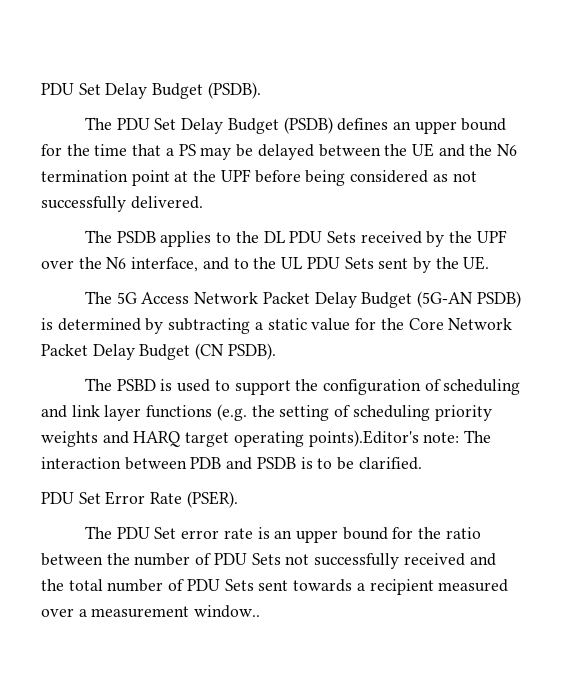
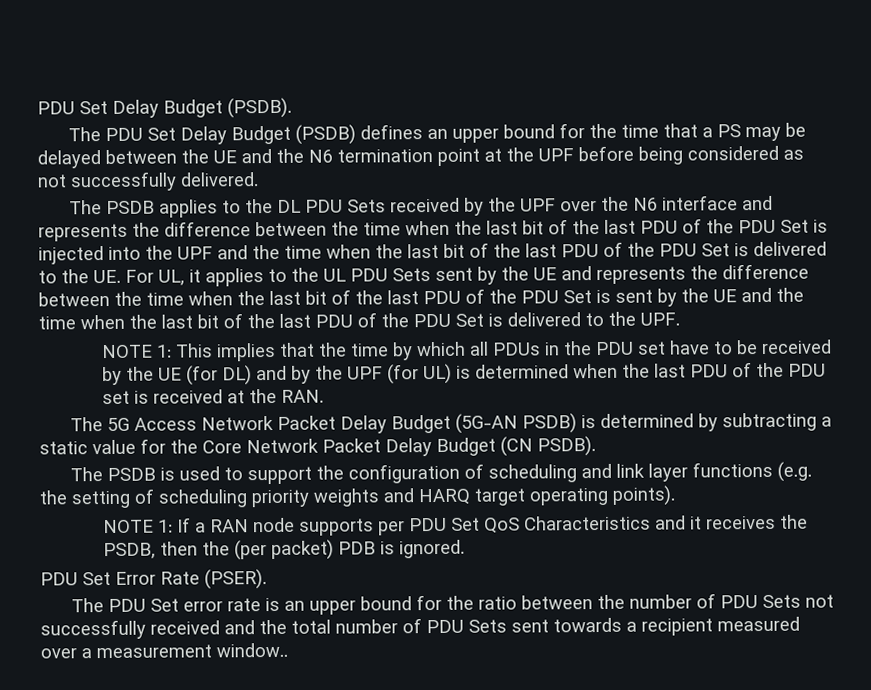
[131,257,229,272] interface, and -> [661,195,773,211] [38,218,828,242] [38,241,827,265] [38,268,264,287] interface and represents the difference between the time when the last bit of the last PDU of the PDU Set is injected into the UPF and the time when the last bit of the last PDU of the PDU Set is delivered to the UE. For UL, it applies
[463,256,490,270] UE. -> [533,263,809,285] [38,287,804,307] [38,311,680,330] [100,339,832,362] [101,362,826,386] [101,388,324,405] UE and represents the difference between the time when the last bit of the last PDU of the PDU Set is sent by the UE and the time when the last bit of the last PDU of the PDU Set is delivered to the UPF. // NOTE 1: This implies that the time by which all PDUs in the PDU set have to be received by the UE (for DL) and by the UPF (for UL) is determined when the last PDU of the PDU set is received at the RAN.
[116,379,156,391] PSBD -> [106,467,156,482] PSDB
[308,430,492,447] [41,457,422,470] points).Editor's note: The interaction between PDB and PSDB is to be clarified. -> [612,485,675,506] [102,514,808,536] [102,539,465,561] points). // NOTE 1: If a RAN node supports per PDU Set QoS Characteristics and it receives the PSDB, then the (per packet) PDB is ignored.

